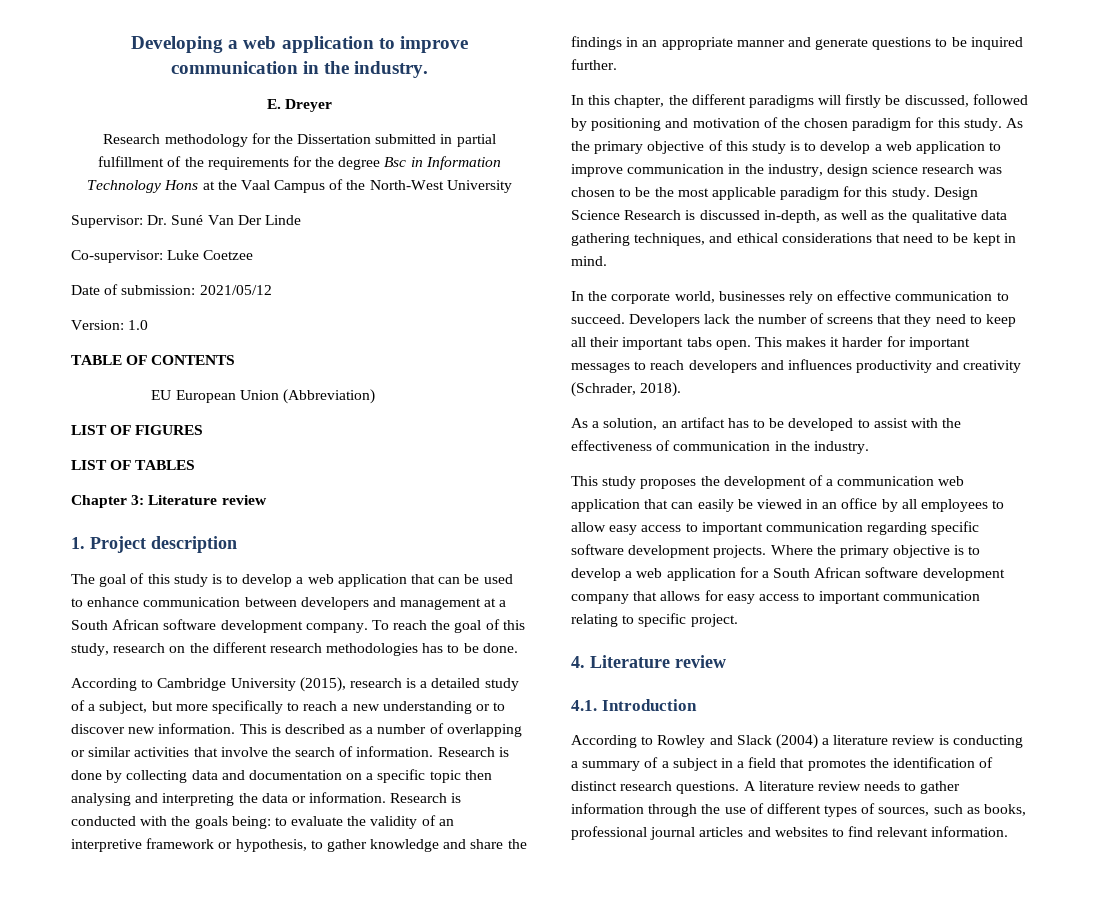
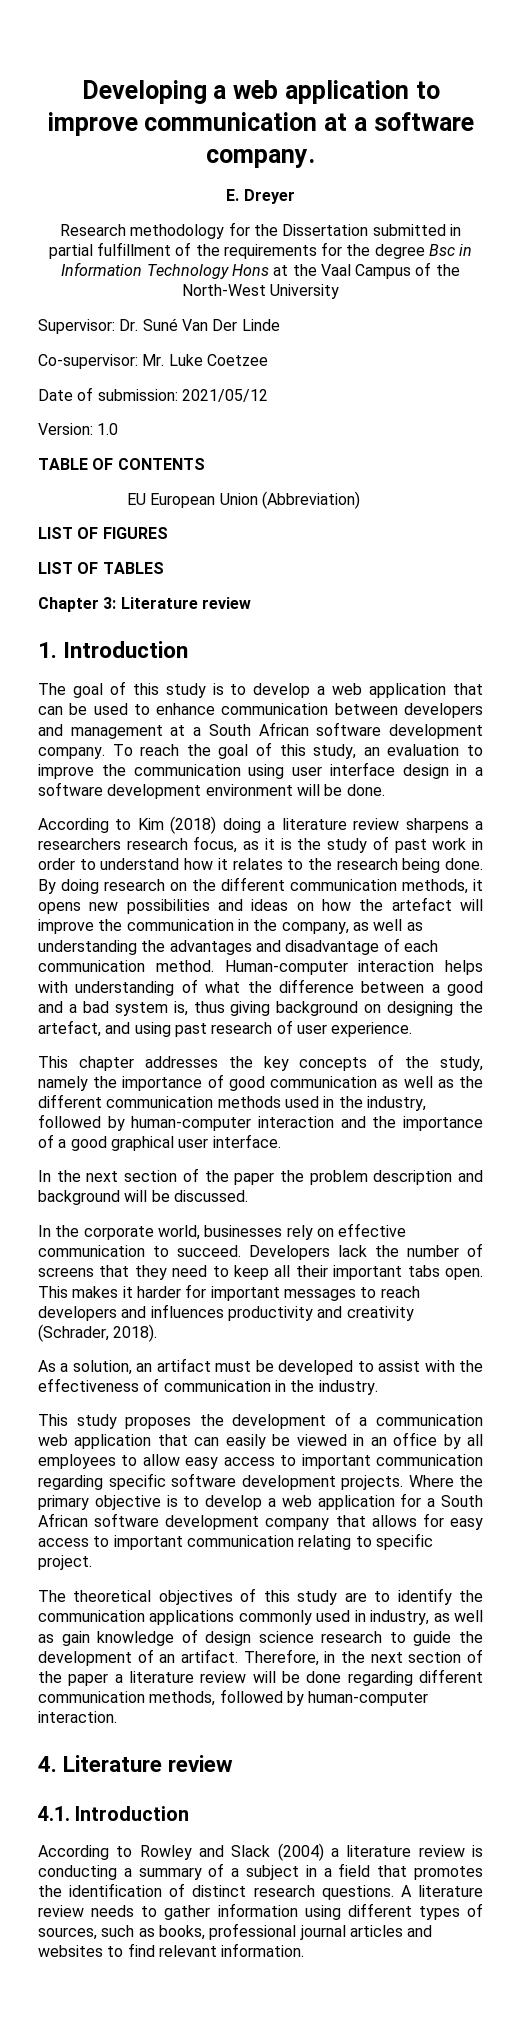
[302,61,429,78] in the industry. -> [324,112,474,131] [206,149,315,168] at a software company.
(163, 256) none -> [142,354,165,366] Mr.
[90,536,237,553] Project description -> [63,641,189,658] Introduction
[113,642,518,656] [71,677,519,692] [71,700,506,714] [71,723,522,737] [71,746,509,757] [71,769,492,783] [71,792,462,806] [71,815,454,829] [71,838,527,852] [571,36,1023,50] [571,59,617,70] [571,94,1028,108] [571,117,1024,131] [571,140,1002,154] [571,164,1003,177] [571,186,978,200] [571,210,1007,223] [571,233,1016,246] [571,256,607,266] research on the different research methodologies has to be done. // According to Cambridge University (2015), research is a detailed study of a subject, but more specifically to reach a new understanding or to discover new information. This is described as a number of overlapping or similar activities that involve the search of information. Research is done by collecting data and documentation on a specific topic then analysing and interpreting the data or information. Research is conducted with the goals being: to evaluate the validity of an interpretive framework or hypothesis, to gather knowledge and share the findings in an appropriate manner and generate questions to be inquired further. // In this chapter, the different paradigms will firstly be discussed, followed by positioning and motivation of the chosen paradigm for this study. As the primary objective of this study is to develop a web application to improve communication in the industry, design science research was chosen to be the most applicable paradigm for this study. Design Science Research is discussed in-depth, as well as the qualitative data gathering techniques, and ethical considerations that need to be kept in mind. -> [363,744,484,756] [38,762,483,779] [38,782,385,799] [38,816,484,834] [38,836,484,853] [38,858,483,873] [38,877,483,894] [38,897,483,914] [38,919,423,934] [38,938,438,955] [38,960,483,975] [38,979,483,996] [38,1001,483,1016] [38,1020,413,1037] [38,1054,483,1071] [38,1074,484,1091] [38,1094,426,1111] [38,1114,484,1131] [38,1134,281,1151] [38,1168,483,1185] [38,1190,248,1205] an evaluation to improve the communication using user interface design in a software development environment will be done. // According to Kim (2018) doing a literature review sharpens a researchers research focus, as it is the study of past work in order to understand how it relates to the research being done. By doing research on the different communication methods, it opens new possibilities and ideas on how the artefact will improve the communication in the company, as well as understanding the advantages and disadvantage of each communication method. Human-computer interaction helps with understanding of what the difference between a good and a bad system is, thus giving background on designing the artefact, and using past research of user experience. // This chapter addresses the key concepts of the study, namely the importance of good communication as well as the different communication methods used in the industry, followed by human-computer interaction and the importance of a good graphical user interface. // In the next section of the paper the problem description and background will be discussed.
[727,418,766,428] has to -> [215,1361,252,1372] must
(738, 620) none -> [38,1588,484,1605] [38,1610,484,1625] [38,1629,483,1646] [38,1649,484,1666] [38,1669,483,1686] [38,1689,429,1706] [38,1711,117,1723] // The theoretical objectives of this study are to identify the communication applications commonly used in industry, as well as gain knowledge of design science research to guide the development of an artifact. Therefore, in the next section of the paper a literature review will be done regarding different communication methods, followed by human-computer interaction.
[648,803,764,817] through the use of -> [304,1905,341,1920] using

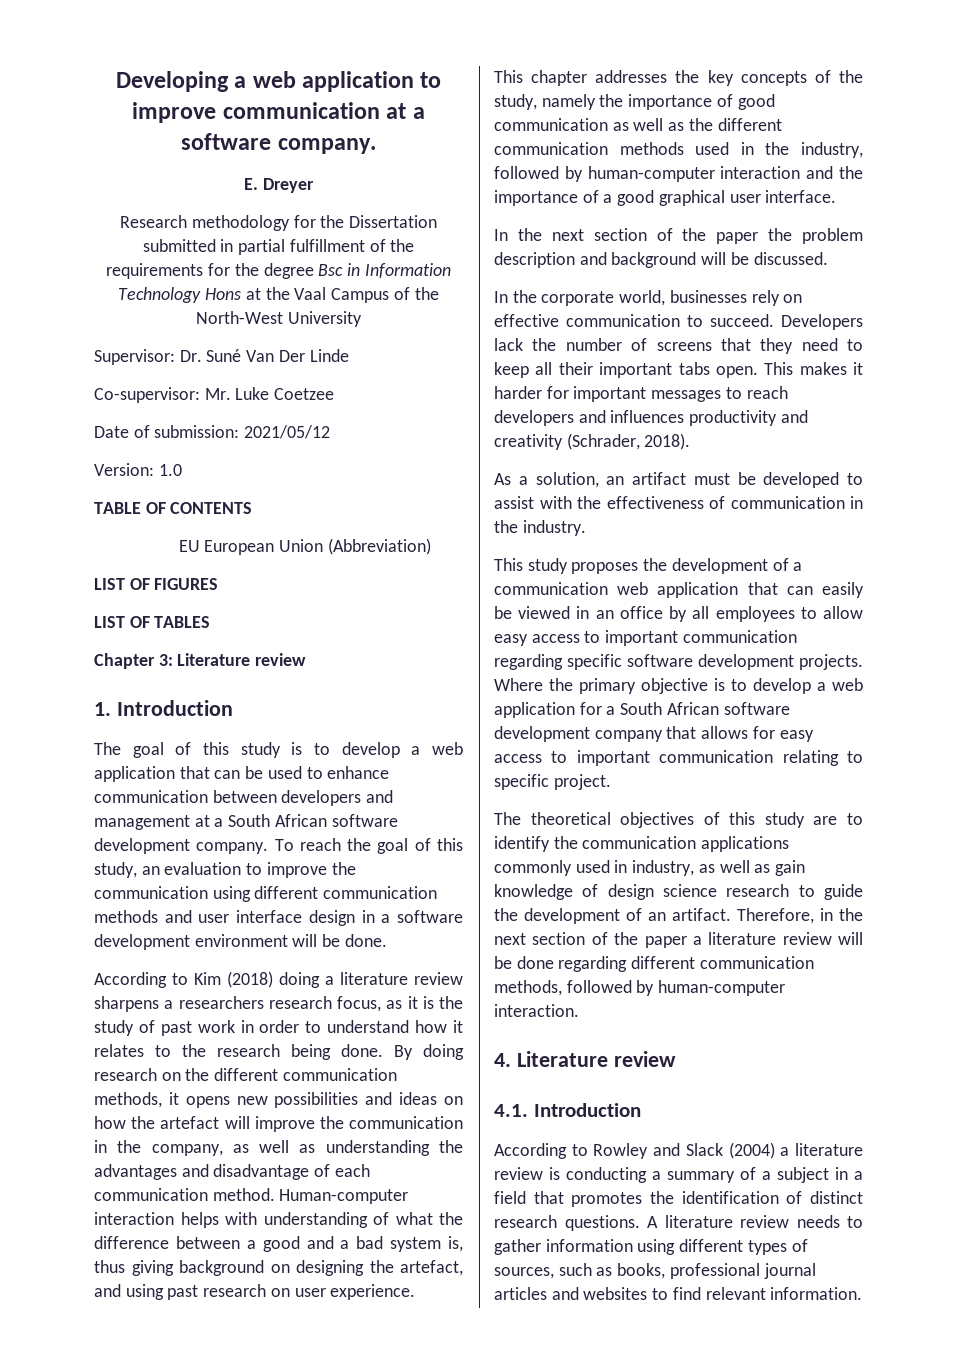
(285, 771) none -> [254,886,438,899] [94,910,192,923] different communication methods and
[276,1020,293,1034] of -> [270,1288,290,1297] on

